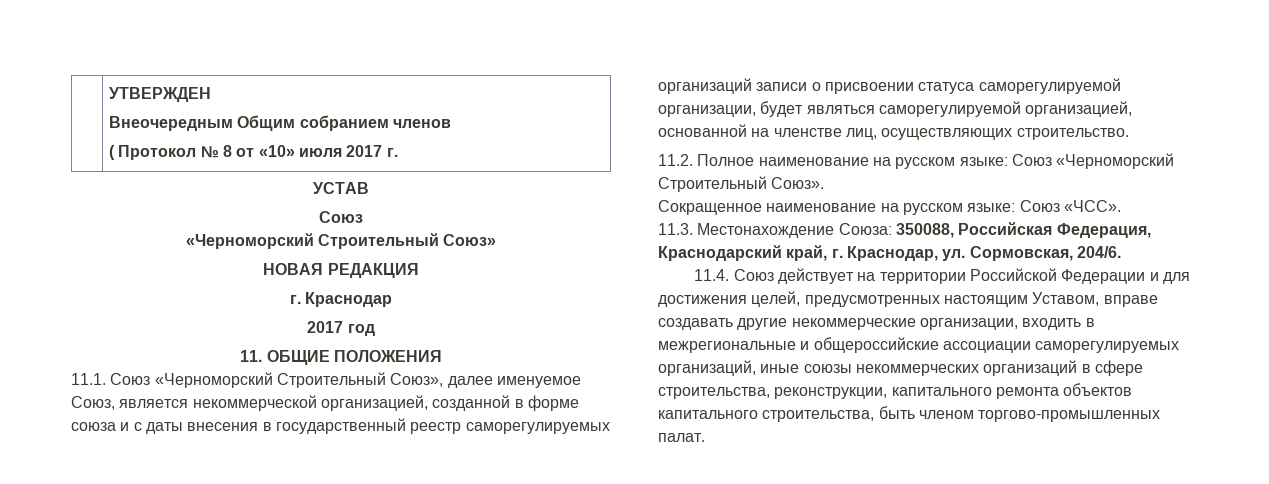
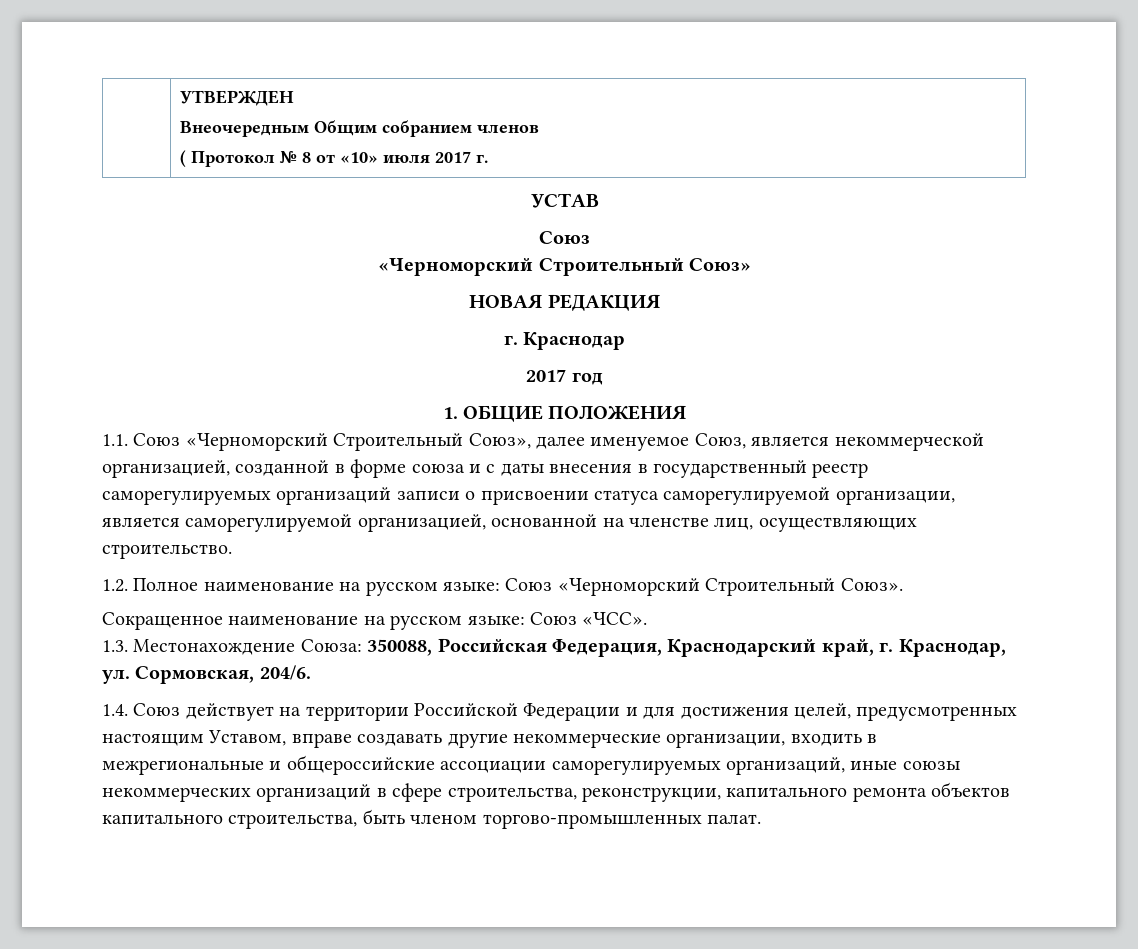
[240,350,263,362] 11. -> [442,407,458,419] 1.
[71,373,106,385] 11.1. -> [102,434,128,446] 1.1.
[760,101,875,117] будет являться -> [102,517,180,527] является
[658,154,693,166] 11.2. -> [102,579,128,592] 1.2.
[658,223,693,235] 11.3. -> [102,640,128,652] 1.3.
[694,269,730,281] 11.4. -> [102,704,128,716] 1.4.

